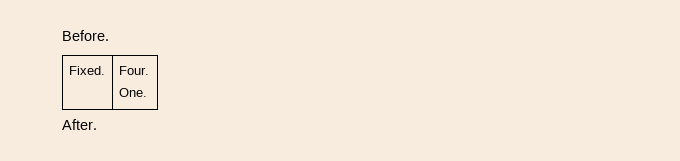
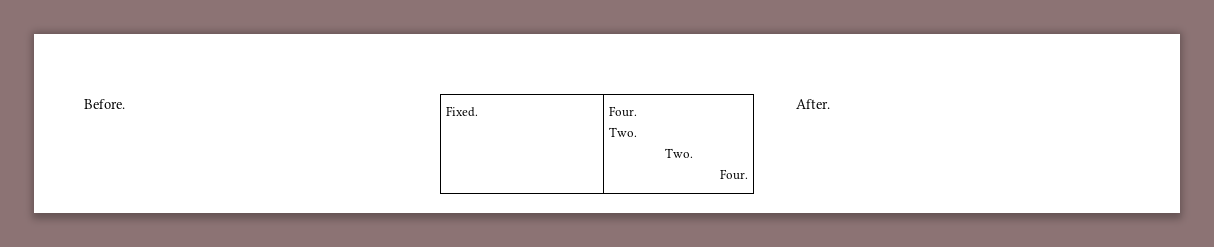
[118,88,147,97] One. -> [609,127,638,137] [664,148,693,158] [719,169,748,180] Two. // Two. // Four.

